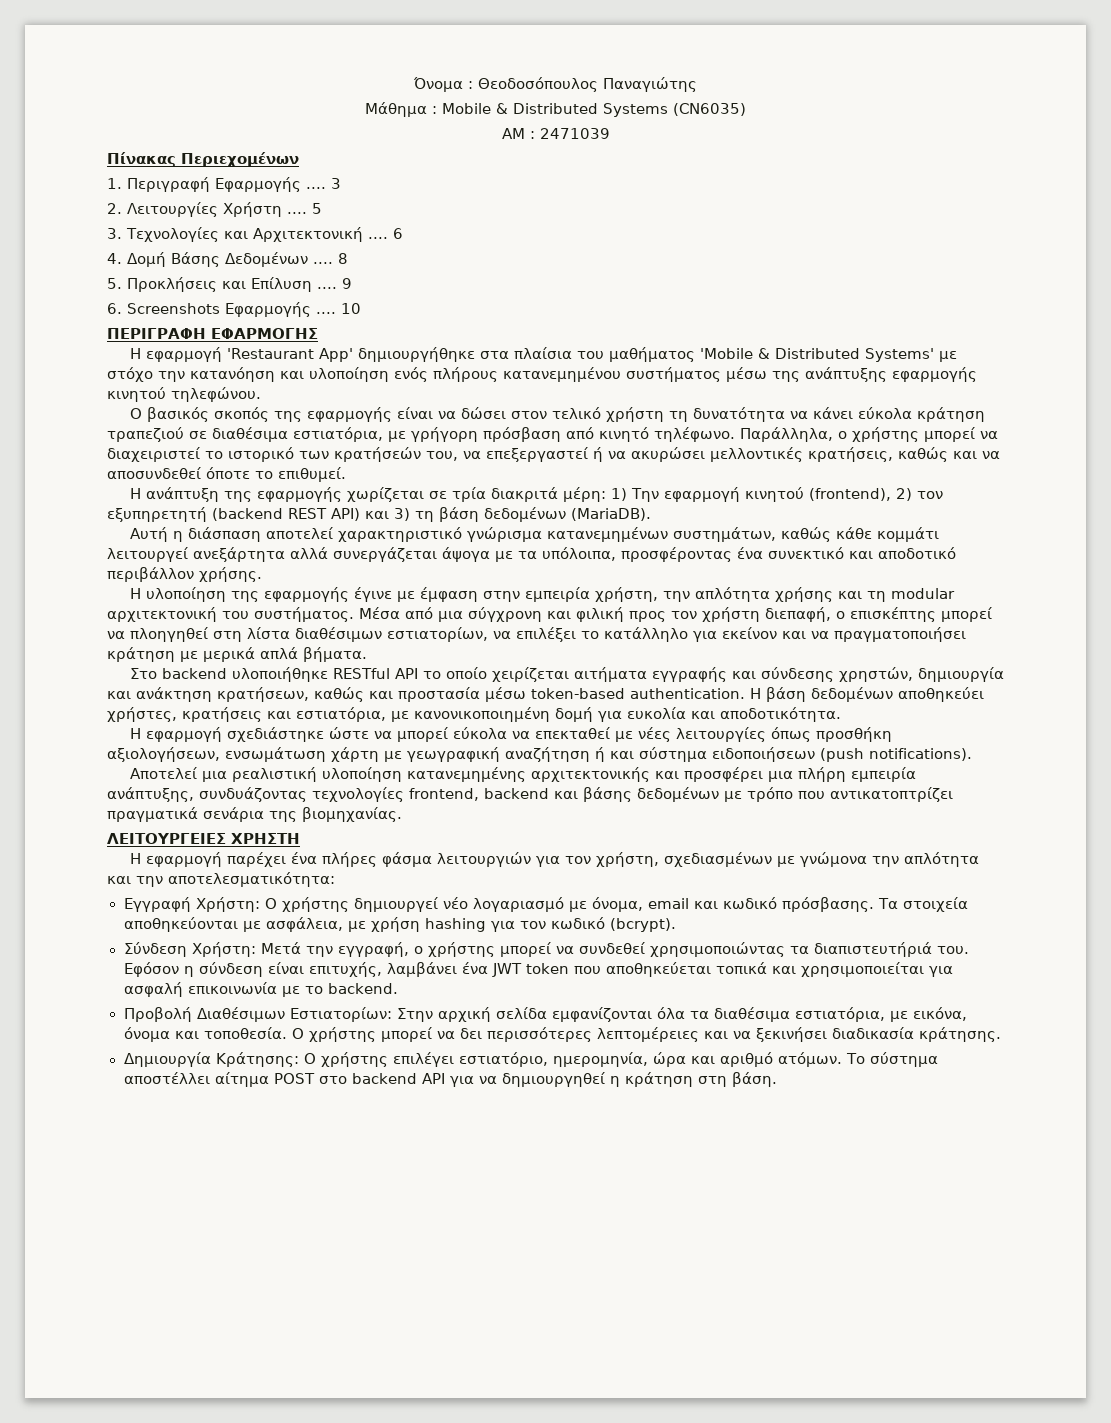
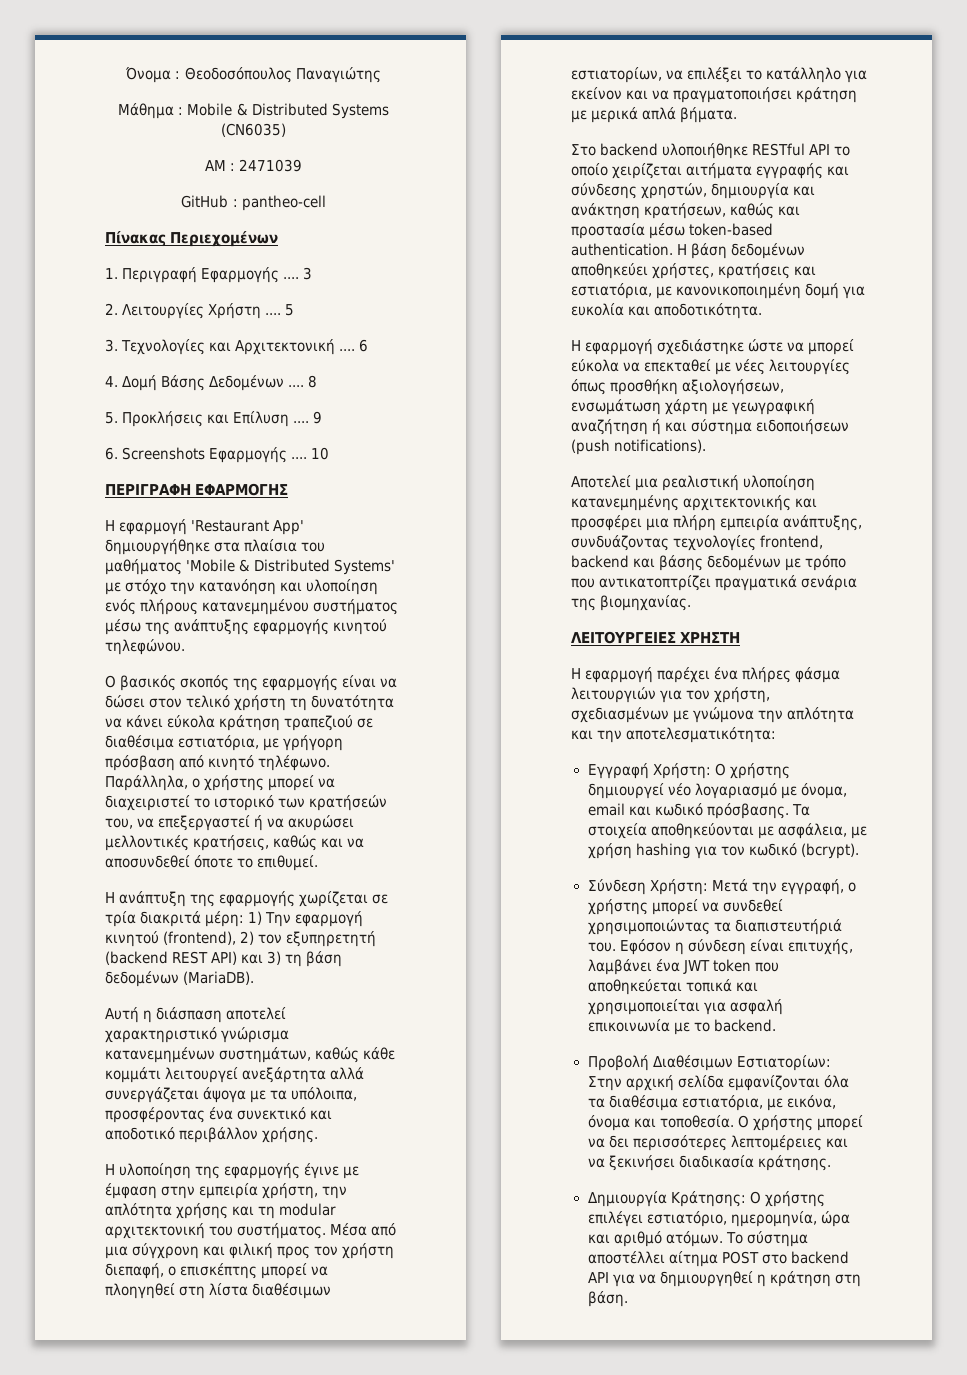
(610, 133) none -> [181,195,326,211] // GitHub : pantheo-cell

